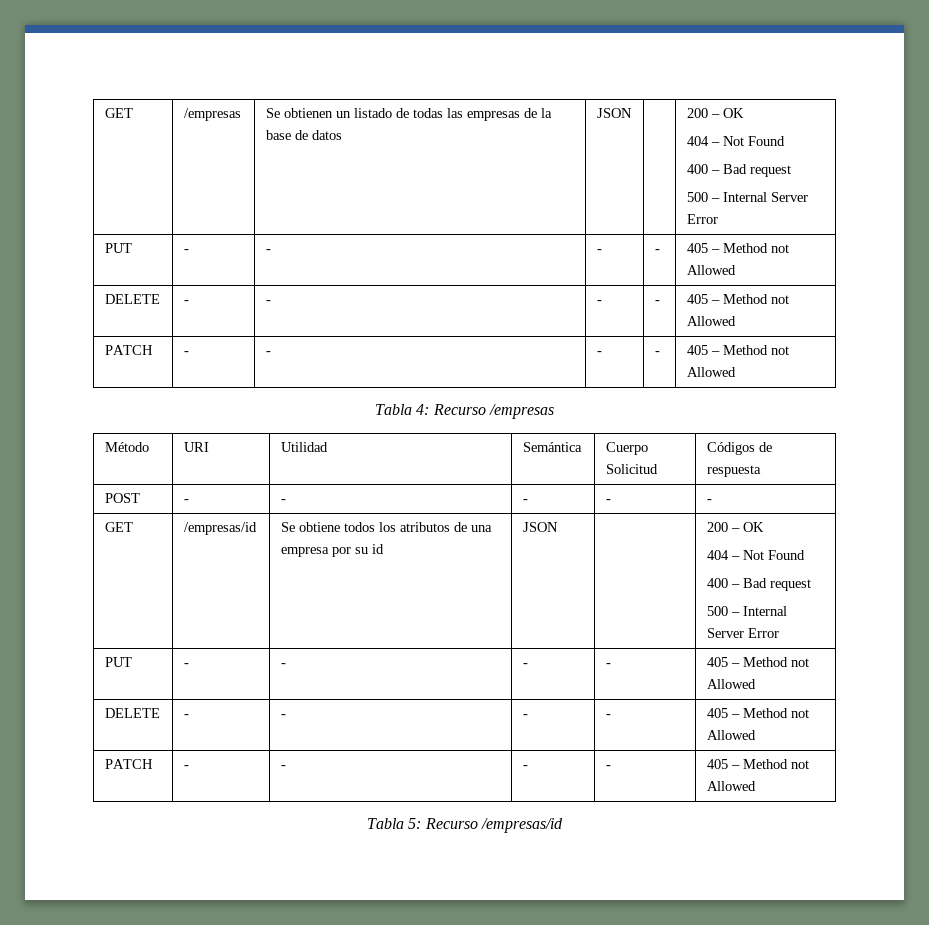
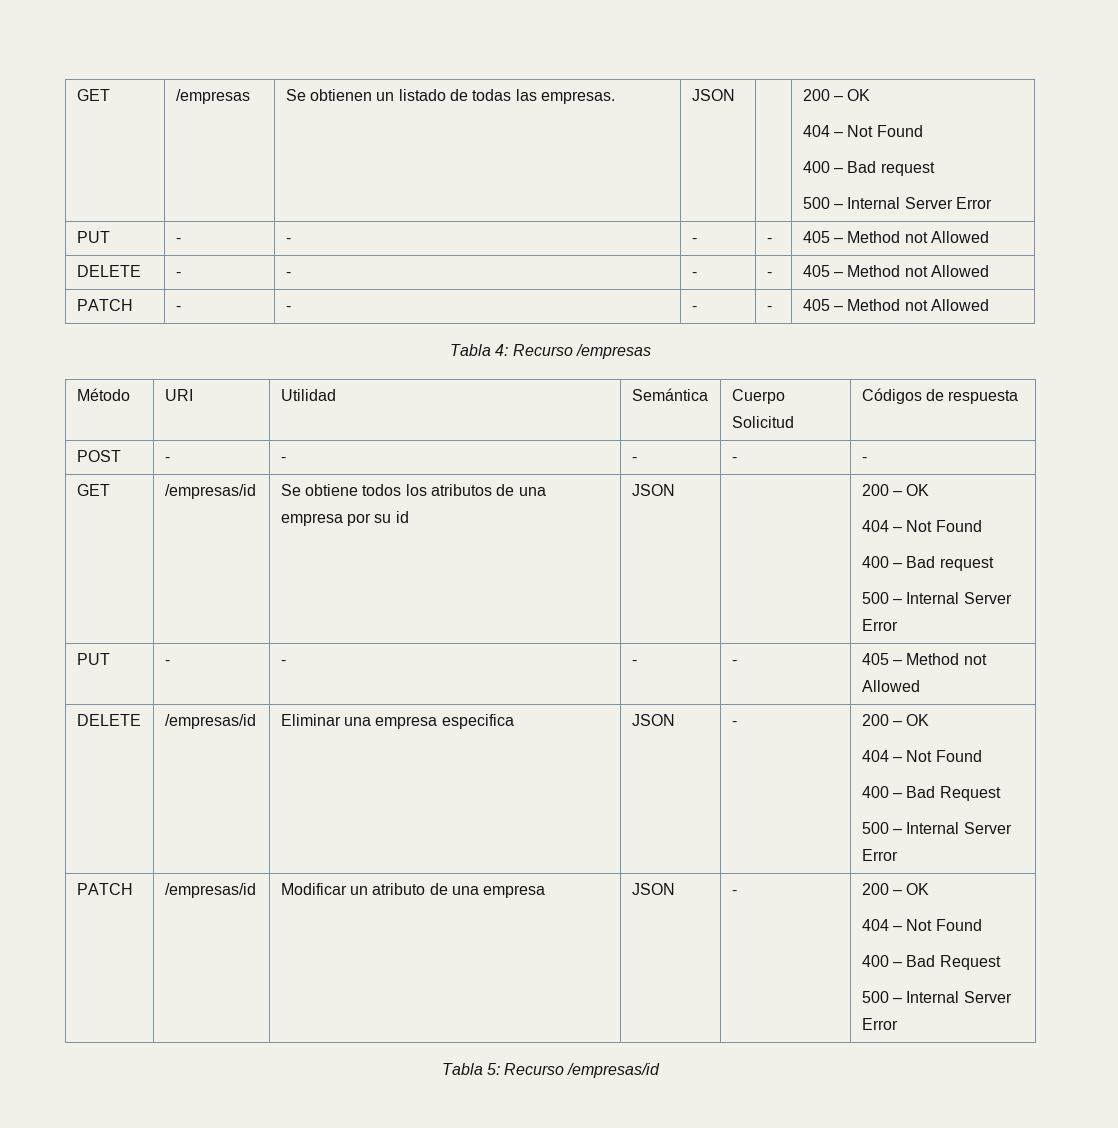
[466,108,552,121] [265,130,342,140] empresas de la base de datos -> [541,91,616,104] empresas.
[183,714,189,718] [280,714,286,718] [522,714,528,718] [605,714,611,718] [706,708,809,718] [706,730,756,740] [104,759,153,769] [183,765,189,769] [280,765,286,769] [522,765,528,769] [605,765,611,769] [706,759,809,769] [706,781,756,791] - | - | - | - | 405 – Method not Allowed // PATCH | - | - | - | - | 405 – Method not Allowed -> [164,714,256,729] [280,714,514,729] [631,714,675,726] [731,721,737,726] [861,714,930,726] [861,750,982,762] [861,786,1001,801] [861,822,1012,834] [861,849,898,861] [76,883,133,895] [164,883,256,898] [280,883,546,898] [631,883,675,895] [731,890,737,895] [861,883,930,895] [861,919,982,931] [861,955,1001,970] [861,991,1012,1003] [861,1018,898,1030] /empresas/id | Eliminar una empresa especifica | JSON | - | 200 – OK // 404 – Not Found // 400 – Bad Request // 500 – Internal Server Error // PATCH | /empresas/id | Modificar un atributo de una empresa | JSON | - | 200 – OK // 404 – Not Found // 400 – Bad Request // 500 – Internal Server Error

